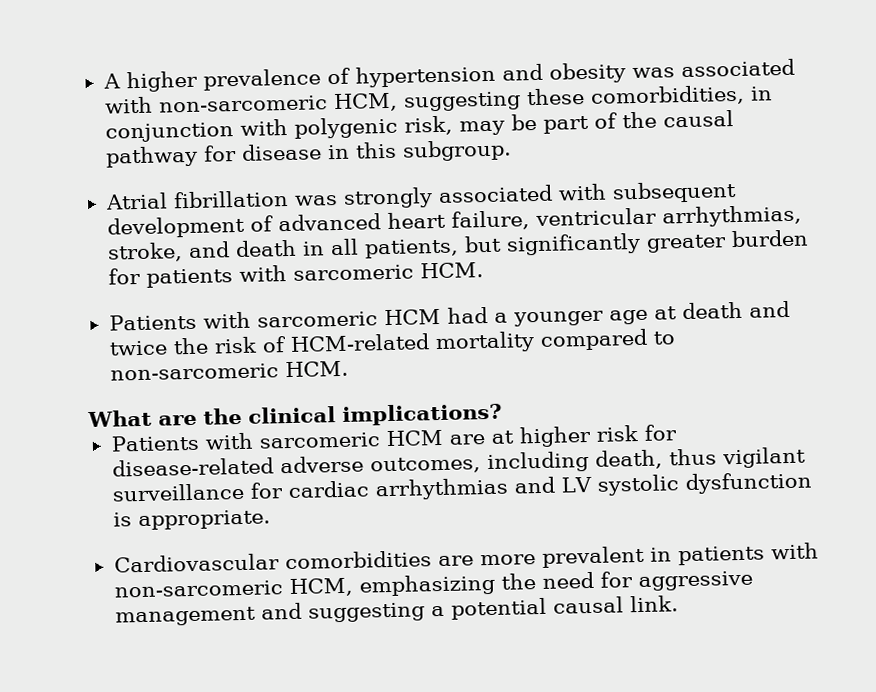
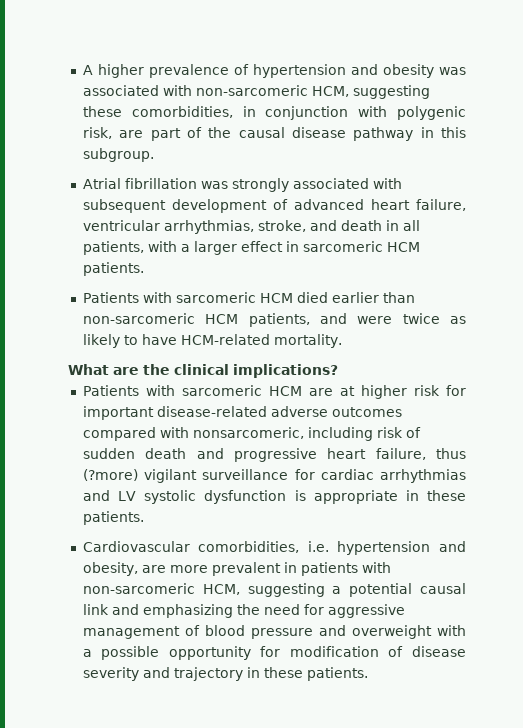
[458,113,537,136] may be -> [119,130,144,138] are
[104,143,322,168] pathway for disease -> [291,127,414,141] disease pathway
[463,229,809,256] [107,262,484,288] [108,300,790,331] [108,328,676,356] [109,360,349,381] but significantly greater burden for patients with sarcomeric HCM. // Patients with sarcomeric HCM had a younger age at death and twice the risk of HCM-related mortality compared to non-sarcomeric HCM. -> [147,241,420,255] [82,262,144,276] [82,292,415,303] [82,313,466,327] [82,334,342,348] with a larger effect in sarcomeric HCM patients. // Patients with sarcomeric HCM died earlier than non-sarcomeric HCM patients, and were twice as likely to have HCM-related mortality.
(677, 432) none -> [82,406,154,420] important
[369,448,717,475] outcomes, including death, thus -> [331,407,402,417] [82,427,421,441] [82,448,466,462] [82,469,138,481] outcomes compared with nonsarcomeric, including risk of sudden death and progressive heart failure, thus (?more)
[137,509,271,531] [113,550,432,573] appropriate. // Cardiovascular comorbidities -> [313,490,466,504] [82,511,144,525] [82,541,466,555] [82,562,138,576] appropriate in these patients. // Cardiovascular comorbidities, i.e. hypertension and obesity,
(353, 587) none -> [247,583,466,597] [82,604,139,615] suggesting a potential causal link and
[260,595,679,623] and suggesting a potential causal link. -> [184,625,466,639] [82,646,466,660] [82,667,368,681] of blood pressure and overweight with a possible opportunity for modification of disease severity and trajectory in these patients.

